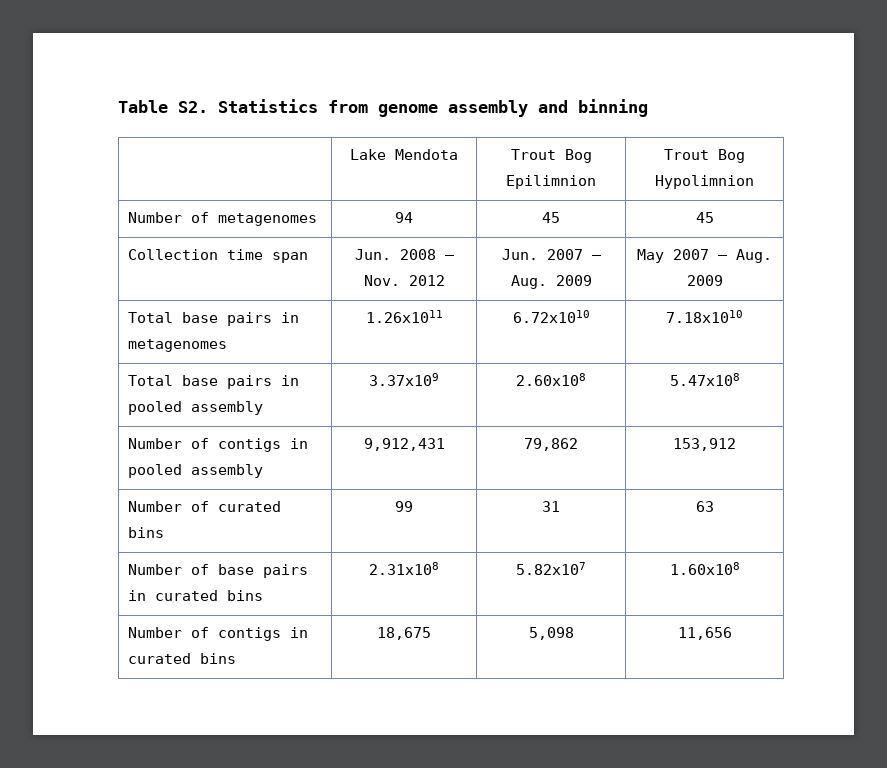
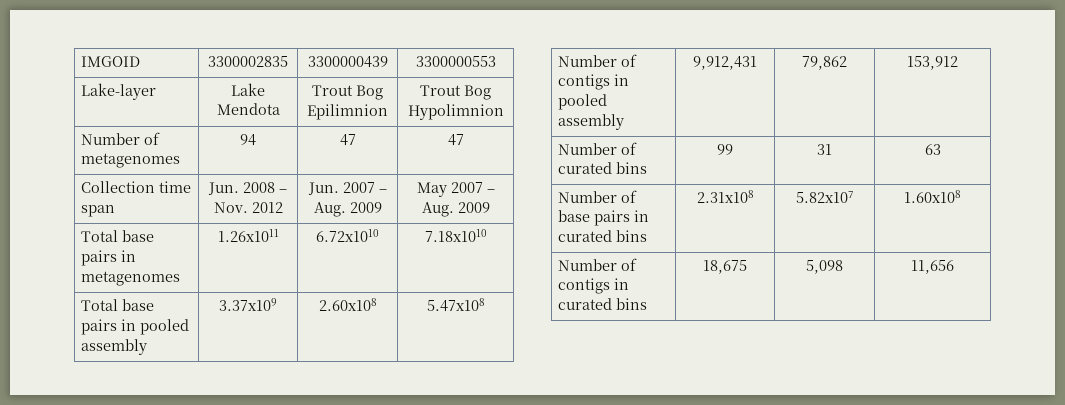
[118,99,648,117] Table S2. Statistics from genome assembly and binning // -> [80,56,140,67] [208,56,288,67] [307,56,388,68] [415,56,496,67] [80,83,156,100] IMGOID | 3300002835 | 3300000439 | 3300000553 // Lake-layer
[542,212,560,223] [695,212,714,223] 45 | 45 -> [339,134,356,146] [447,134,464,146] 47 | 47

